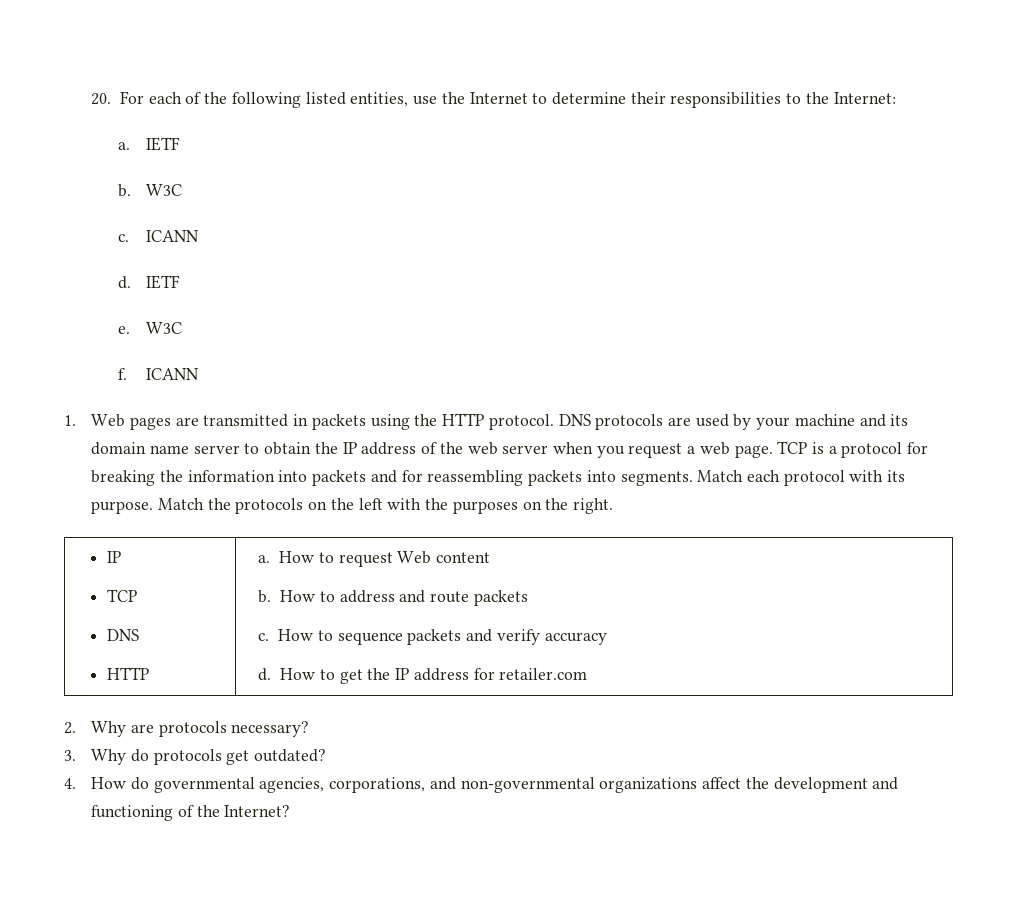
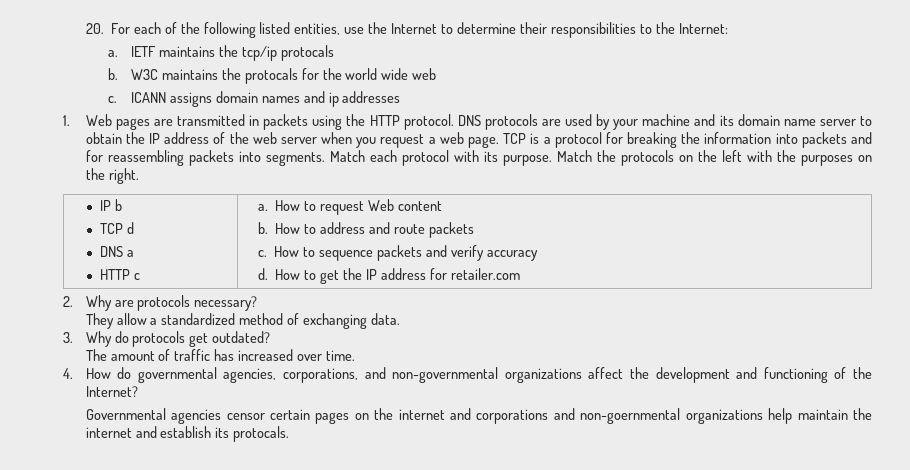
[118,184,182,197] [118,230,199,242] [118,275,180,289] [118,322,182,334] [118,368,199,380] // b. W3C // c. ICANN // d. IETF // e. W3C // f. ICANN -> [158,45,334,61] [108,68,437,84] [108,91,401,107] maintains the tcp/ip protocals // b. W3C maintains the protocals for the world wide web // c. ICANN assigns domain names and ip addresses
[106,589,137,602] [106,629,139,641] [106,667,149,680] // TCP // DNS // HTTP -> [115,199,123,211] [100,222,135,234] [100,246,135,257] [100,269,141,280] b // TCP d // DNS a // HTTP c
(310, 729) none -> [85,313,401,329] // They allow a standardized method of exchanging data.
(327, 755) none -> [85,349,356,361] // The amount of traffic has increased over time.
(291, 811) none -> [85,408,872,424] [85,426,290,442] // Governmental agencies censor certain pages on the internet and corporations and non-goernmental organizations help maintain the internet and establish its protocals.

